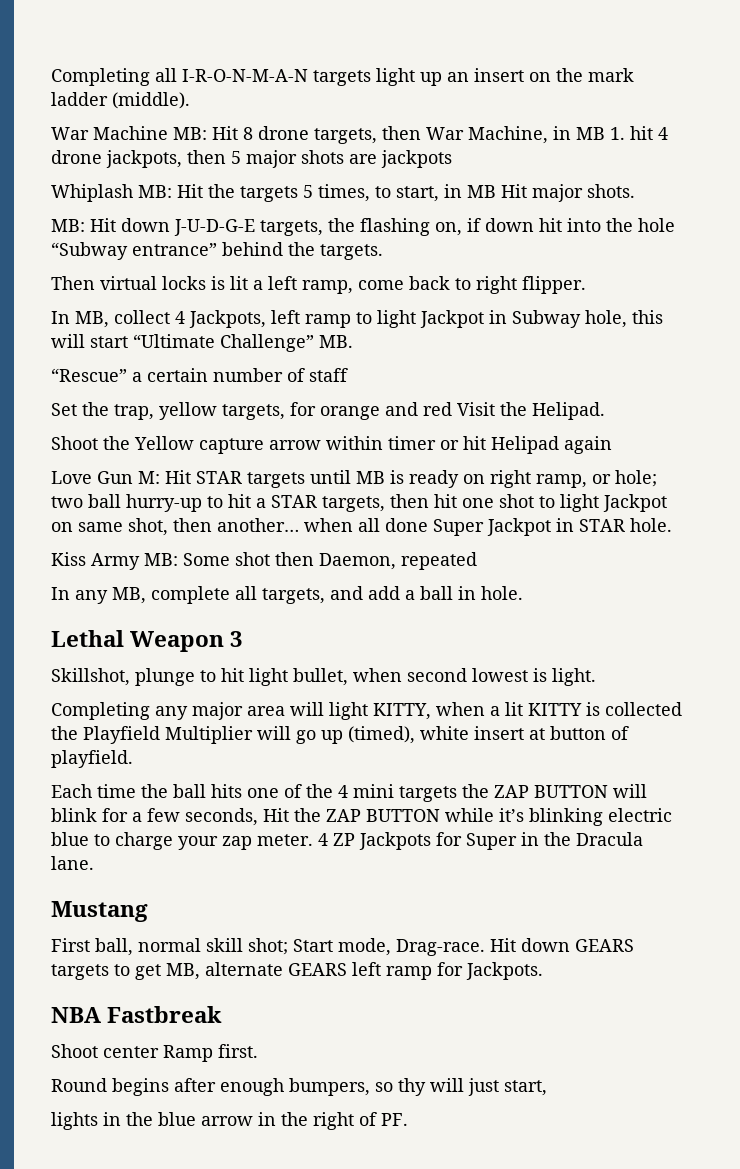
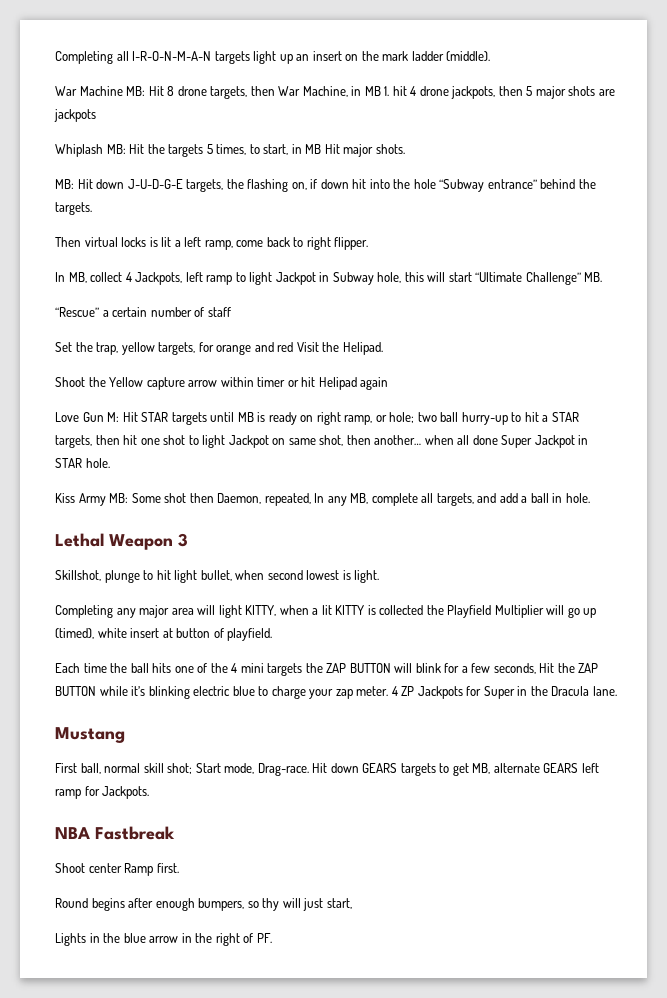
[401,552,477,570] repeated // -> [264,493,311,506] repeated,
[51,1112,98,1130] lights -> [55,933,86,946] Lights

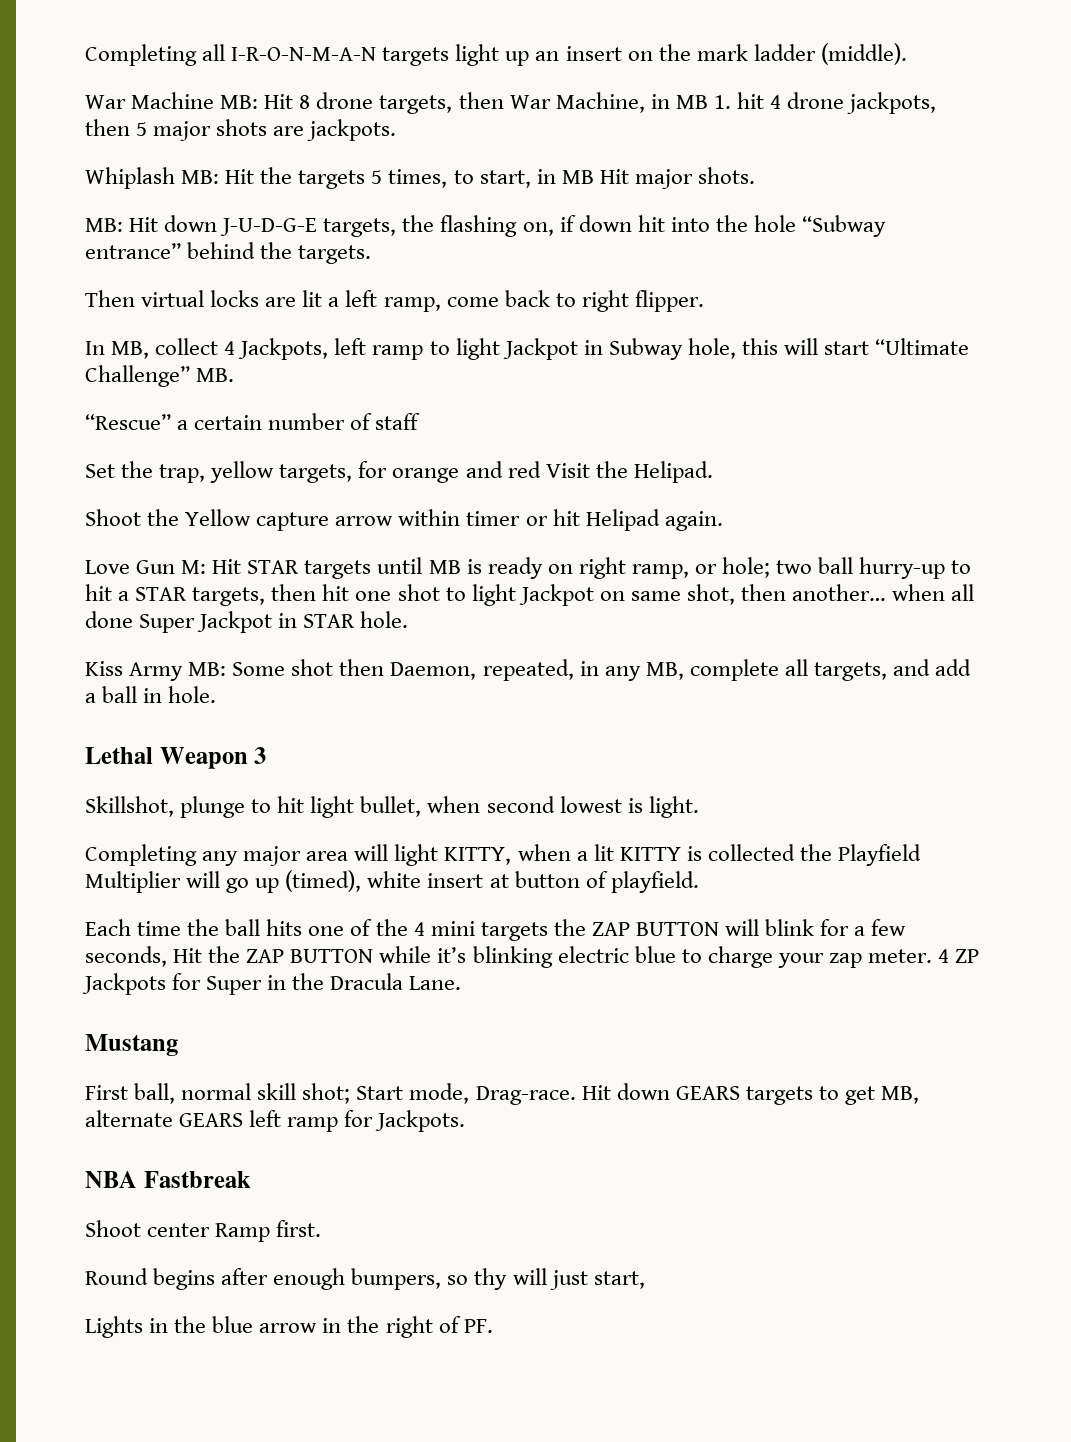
[54,109,96,122] jackpots -> [307,119,397,141] jackpots.
[149,237,158,247] is -> [265,297,297,307] are
[360,377,389,390] again -> [664,511,723,531] again.
[314,493,325,503] In -> [579,661,599,676] in
[592,686,617,696] lane. -> [409,976,462,990] Lane.

